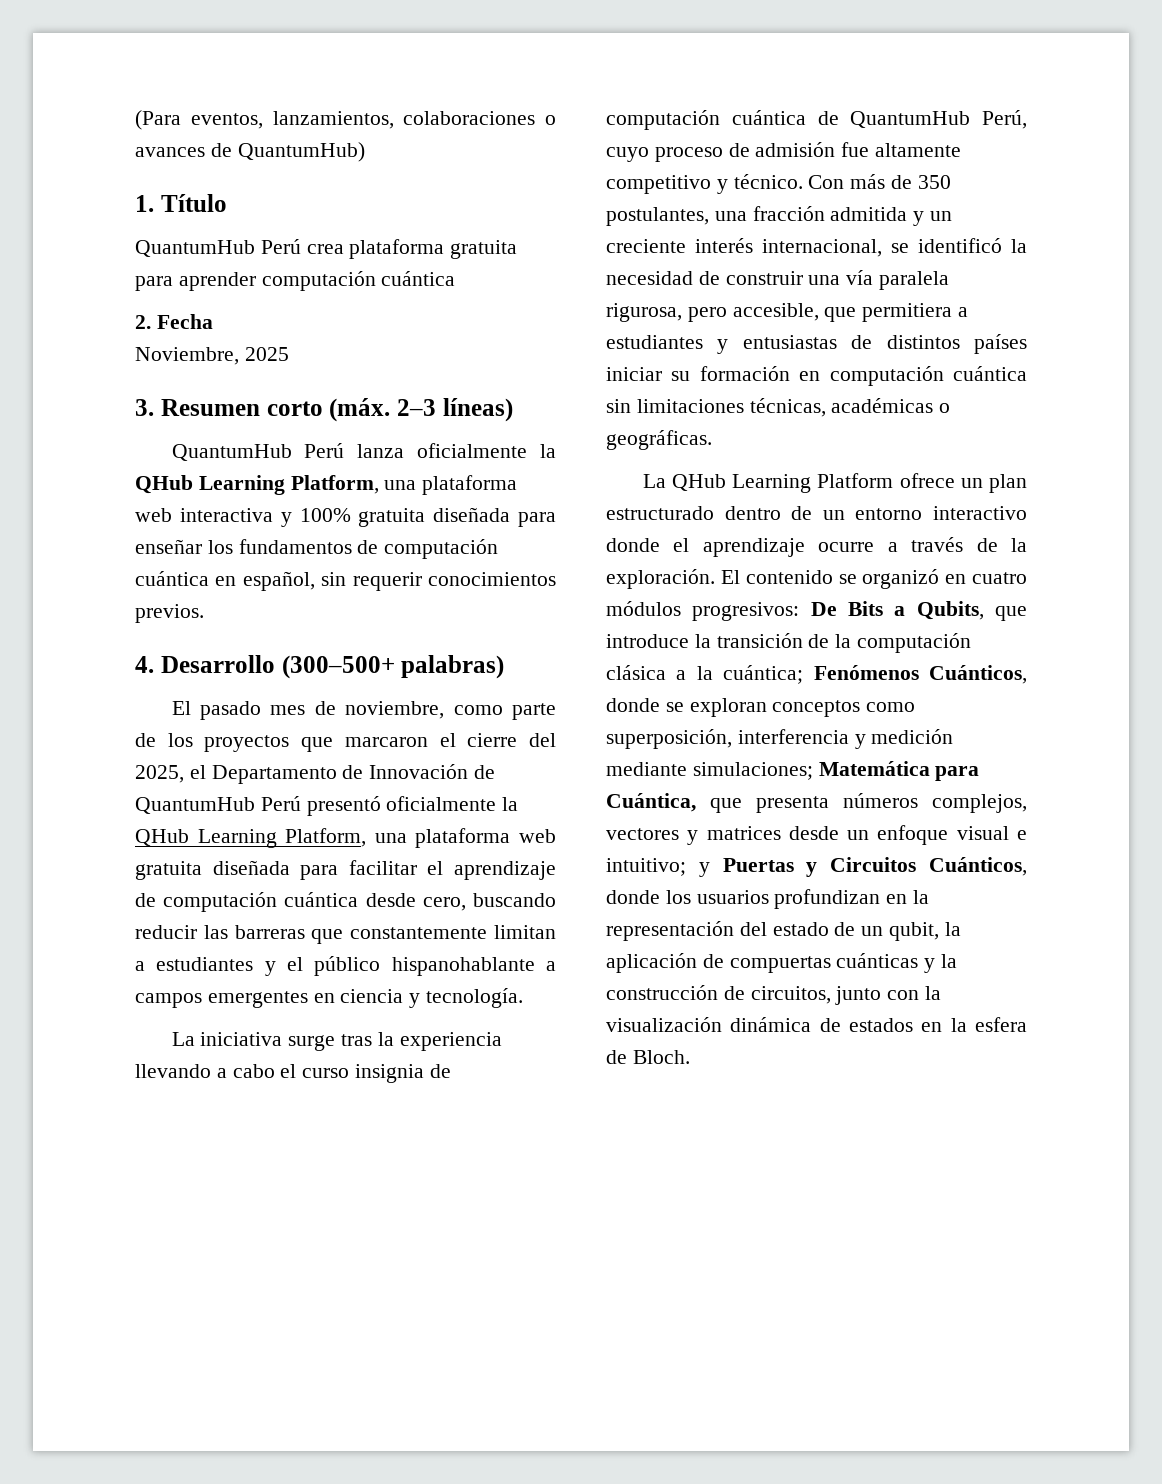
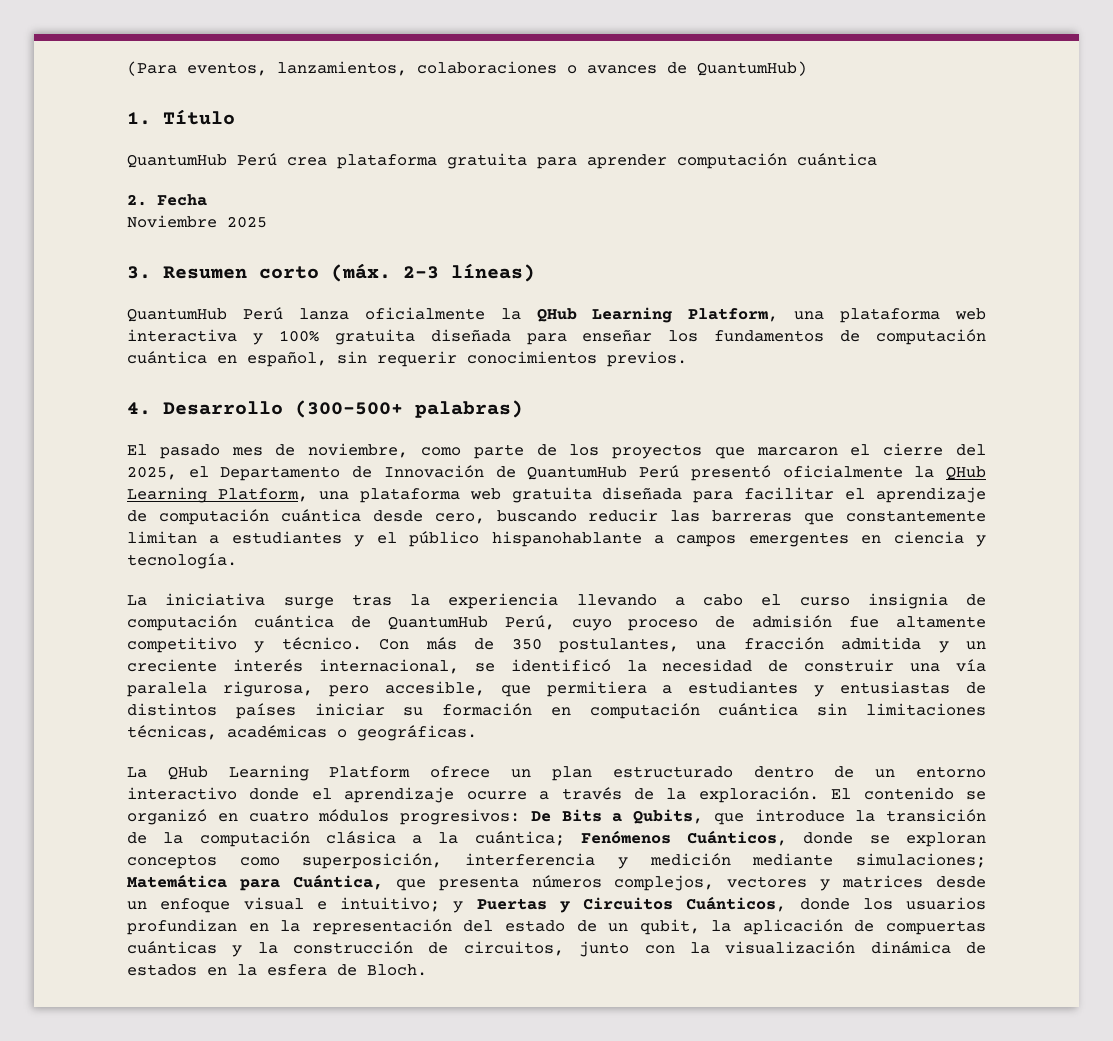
[135,347,239,365] Noviembre, -> [127,215,217,228] Noviembre

